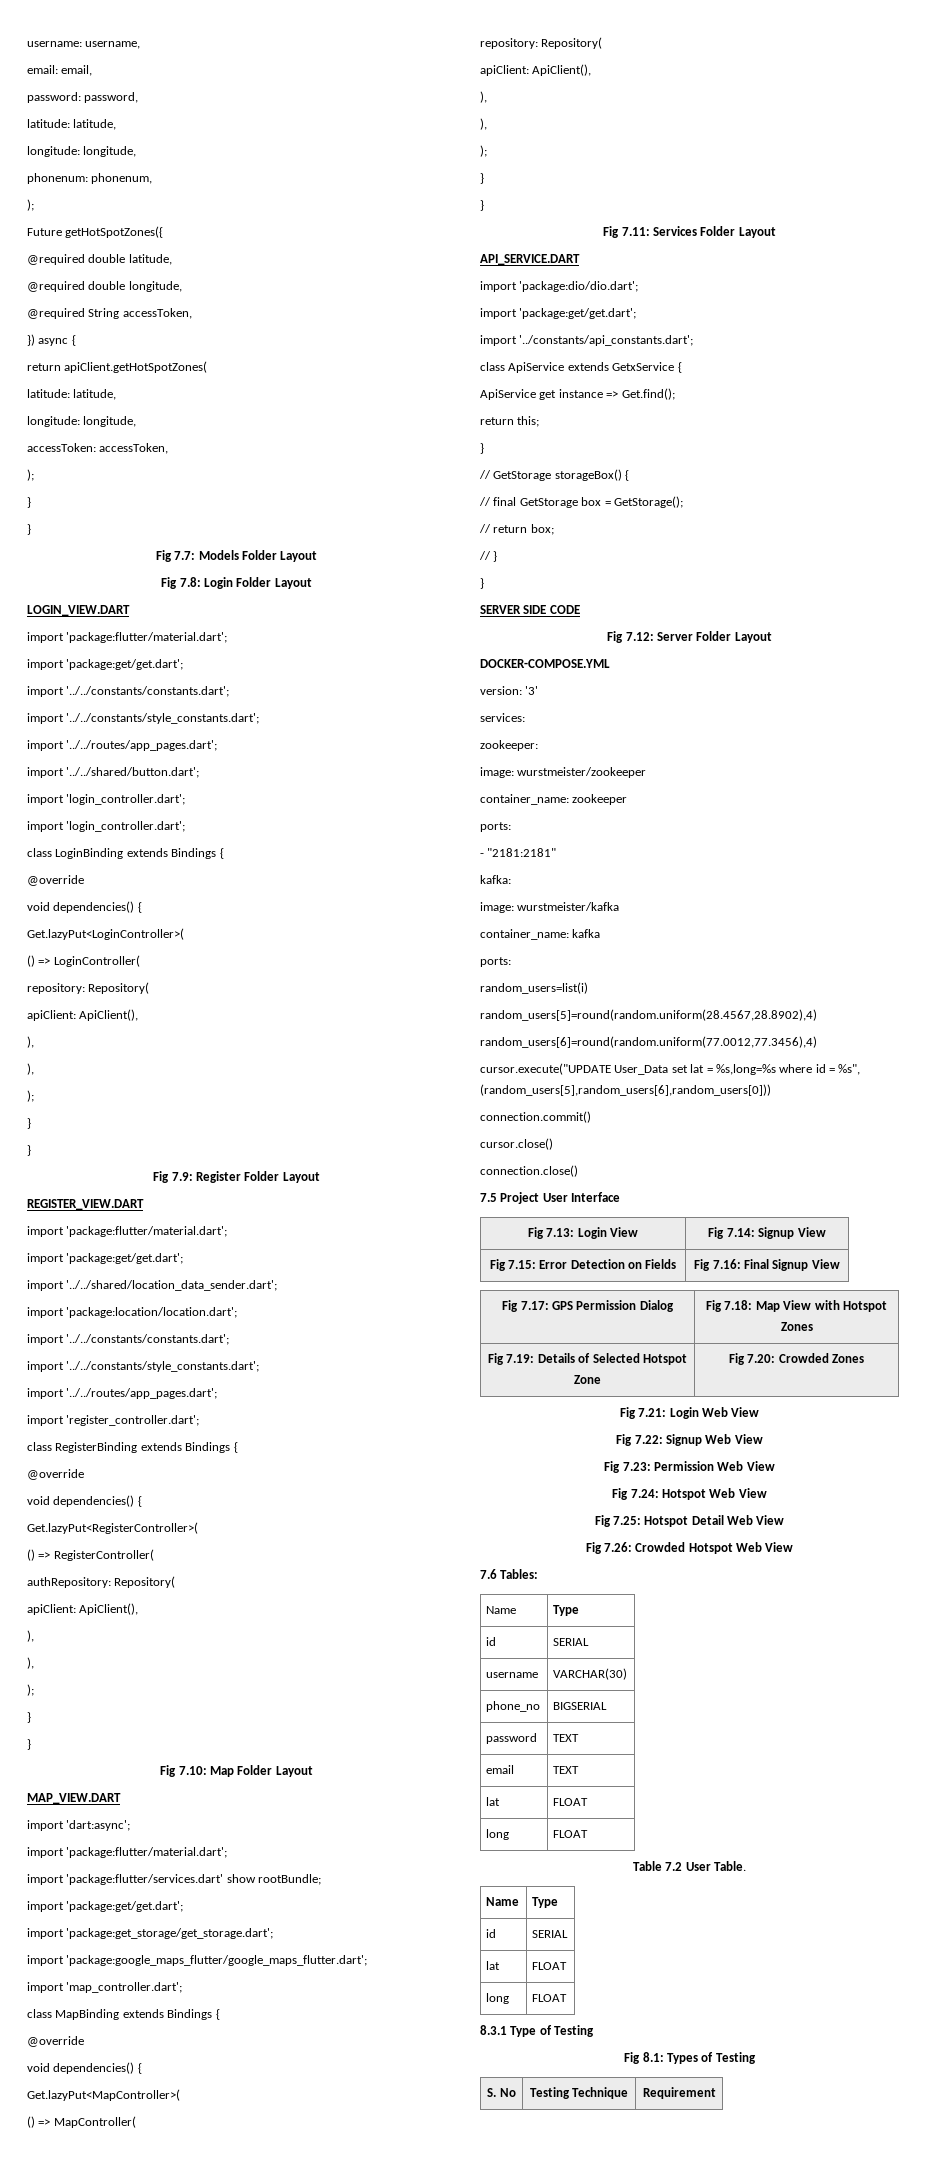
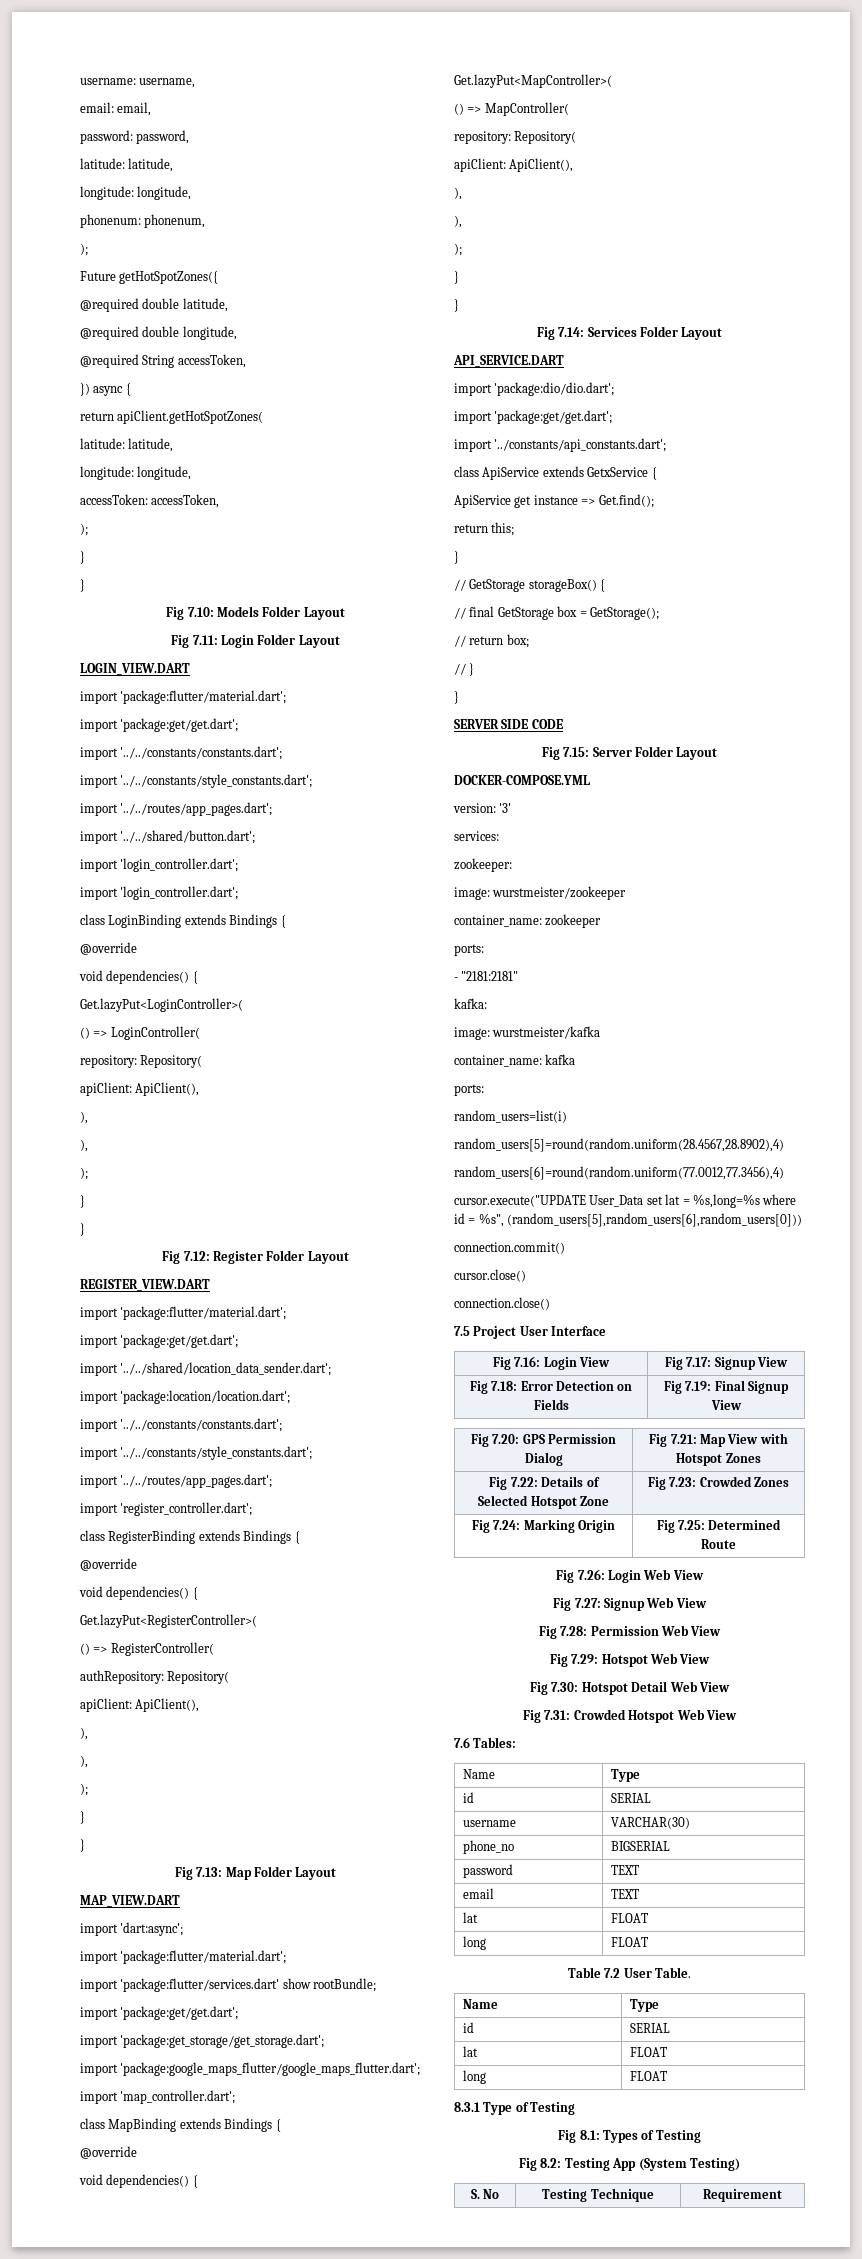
[174,551,196,560] 7.7: -> [187,607,214,617] 7.10:
[179,577,201,587] 7.8: -> [192,635,218,645] 7.11:
[171,1172,193,1181] 7.9: -> [183,1251,210,1261] 7.12:
[178,1766,207,1775] 7.10: -> [196,1867,223,1877] 7.13:
[621,227,650,236] 7.11: -> [558,327,585,337] 7.14:
[625,632,654,641] 7.12: -> [563,747,590,757] 7.15:
[546,1228,575,1237] 7.13: -> [514,1356,541,1367] 7.16:
[726,1227,826,1239] [489,1259,536,1271] 7.14: Signup View // Fig 7.15: -> [686,1357,789,1370] [469,1381,518,1394] 7.17: Signup View // Fig 7.18:
[712,1259,741,1269] 7.16: -> [685,1381,712,1391] 7.19:
[520,1301,549,1310] 7.17: -> [492,1434,520,1444] 7.20:
[724,1300,753,1310] 7.18: -> [670,1434,697,1444] 7.21:
[506,1354,535,1363] 7.19: -> [510,1477,538,1487] 7.22:
[747,1354,776,1363] 7.20: -> [669,1477,697,1487] 7.23:
[619,1407,667,1419] // Fig 7.21: -> [471,1519,616,1533] [656,1519,782,1533] [701,1539,736,1549] [556,1569,605,1583] // Fig 7.24: Marking Origin | Fig 7.25: Determined Route // Fig 7.26:
[634,1435,663,1444] 7.22: -> [574,1598,601,1608] 7.27:
[622,1462,651,1471] 7.23: -> [560,1626,588,1636] 7.28:
[630,1489,659,1498] 7.24: -> [571,1654,599,1664] 7.29:
[612,1516,641,1525] 7.25: -> [551,1682,579,1692] 7.30:
[603,1542,632,1552] 7.26: -> [544,1710,571,1720] 7.31:
(756, 2058) none -> [519,2158,740,2171] // Fig 8.2: Testing App (System Testing)

